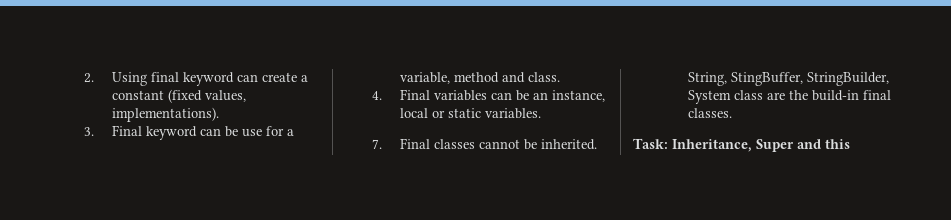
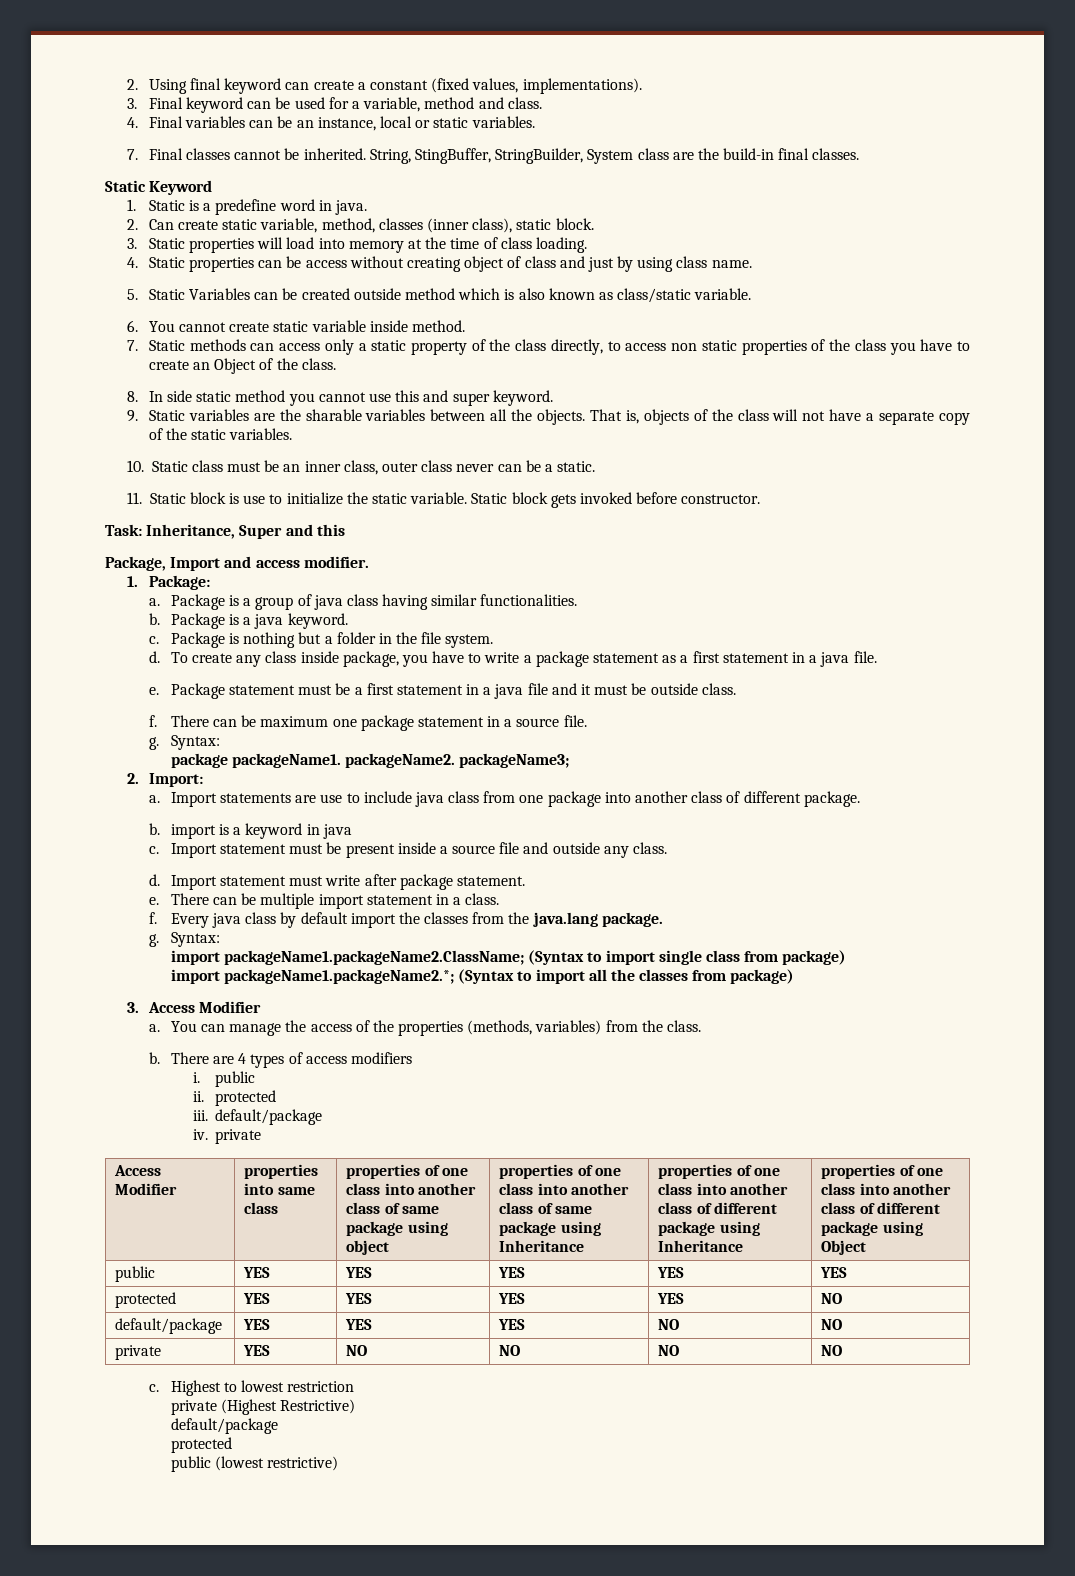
[241,129,262,137] use -> [294,97,325,109] used
(732, 113) none -> [105,180,213,195] [126,199,367,215] [126,218,594,233] [126,237,587,253] [126,256,752,272] [126,288,752,303] [126,320,465,332] [126,339,970,355] [148,358,336,374] [126,390,553,406] [126,409,970,425] [148,428,293,440] [126,460,596,475] [126,492,761,508] // Static Keyword // 1. Static is a predefine word in java. // 2. Can create static variable, method, classes (inner class), static block. // 3. Static properties will load into memory at the time of class loading. // 4. Static properties can be access without creating object of class and just by using class name. // 5. Static Variables can be created outside method which is also known as class/static variable. // 6. You cannot create static variable inside method. // 7. Static methods can access only a static property of the class directly, to access non static properties of the class you have to create an Object of the class. // 8. In side static method you cannot use this and super keyword. // 9. Static variables are the sharable variables between all the objects. That is, objects of the class will not have a separate copy of the static variables. // 10. Static class must be an inner class, outer class never can be a static. // 11. Static block is use to initialize the static variable. Static block gets invoked before constructor.
(850, 144) none -> [105,556,369,571] [126,575,210,590] [148,594,578,610] [148,613,348,629] [148,632,494,648] [148,651,877,667] [148,683,736,699] [148,715,587,731] [148,735,220,750] [170,753,570,768] [126,773,203,787] [148,791,860,807] [148,823,352,839] [148,842,668,858] [148,874,525,890] [148,893,500,909] [148,912,663,928] [148,932,220,947] [170,950,847,965] [170,969,795,984] [126,1001,262,1013] [148,1020,702,1036] [148,1052,412,1068] [192,1071,255,1087] [192,1090,276,1106] [192,1109,323,1125] [192,1129,262,1144] [114,1165,162,1176] [115,1183,178,1195] [244,1164,319,1179] [244,1183,315,1195] [244,1202,279,1214] [346,1164,468,1179] [346,1183,476,1195] [346,1202,439,1214] [346,1221,448,1236] [346,1240,390,1255] [499,1164,621,1179] [499,1183,629,1195] [499,1202,592,1214] [499,1221,601,1236] [499,1240,585,1252] [658,1164,780,1179] [658,1183,788,1195] [658,1202,777,1214] [658,1221,760,1236] [658,1240,744,1252] [821,1164,943,1179] [821,1183,951,1195] [821,1202,940,1214] [821,1221,923,1236] [821,1240,867,1255] [115,1266,156,1282] [243,1267,271,1278] [345,1267,373,1278] [498,1267,526,1278] [657,1267,685,1278] [820,1267,848,1278] [115,1292,177,1308] [243,1293,271,1304] [345,1293,373,1304] [498,1293,526,1304] [657,1293,685,1304] [821,1293,843,1304] [115,1318,223,1334] [243,1319,271,1330] [345,1319,373,1330] [498,1319,526,1330] [658,1319,680,1330] [821,1319,843,1330] [115,1345,162,1360] [243,1345,271,1356] [346,1345,368,1356] [499,1345,521,1356] [658,1345,680,1356] [821,1345,843,1356] [148,1380,355,1396] [170,1399,356,1415] [170,1418,278,1434] [170,1437,232,1453] [170,1456,339,1472] // Package, Import and access modifier. // 1. Package: // a. Package is a group of java class having similar functionalities. // b. Package is a java keyword. // c. Package is nothing but a folder in the file system. // d. To create any class inside package, you have to write a package statement as a first statement in a java file. // e. Package statement must be a first statement in a java file and it must be outside class. // f. There can be maximum one package statement in a source file. // g. Syntax: // package packageName1. packageName2. packageName3; // 2. Import: // a. Import statements are use to include java class from one package into another class of different package. // b. import is a keyword in java // c. Import statement must be present inside a source file and outside any class. // d. Import statement must write after package statement. // e. There can be multiple import statement in a class. // f. Every java class by default import the classes from the java.lang package. // g. Syntax: // import packageName1.packageName2.ClassName; (Syntax to import single class from package) // import packageName1.packageName2.*; (Syntax to import all the classes from package) // 3. Access Modifier // a. You can manage the access of the properties (methods, variables) from the class. // b. There are 4 types of access modifiers // i. public // ii. protected // iii. default/package // iv. private // Access Modifier | properties into same class | properties of one class into another class of same package using object | properties of one class into another class of same package using Inheritance | properties of one class into another class of different package using Inheritance | properties of one class into another class of different package using Object // public | YES | YES | YES | YES | YES // protected | YES | YES | YES | YES | NO // default/package | YES | YES | YES | NO | NO // private | YES | NO | NO | NO | NO // c. Highest to lowest restriction // private (Highest Restrictive) // default/package // protected // public (lowest restrictive)

